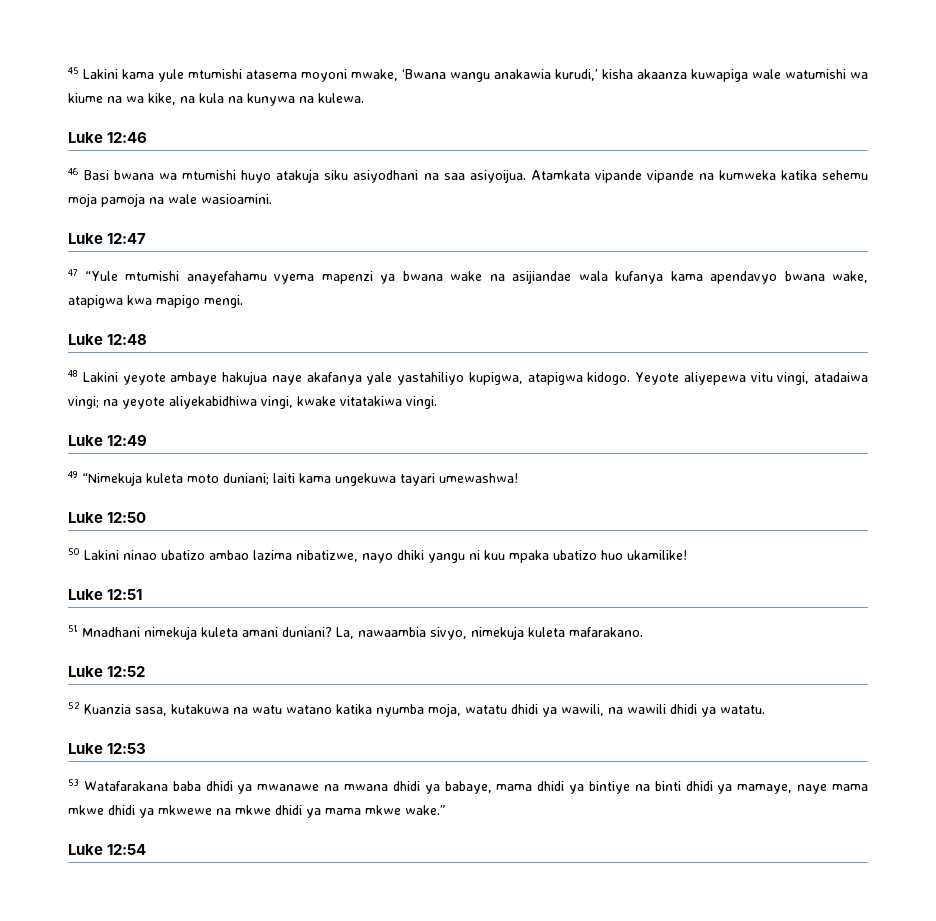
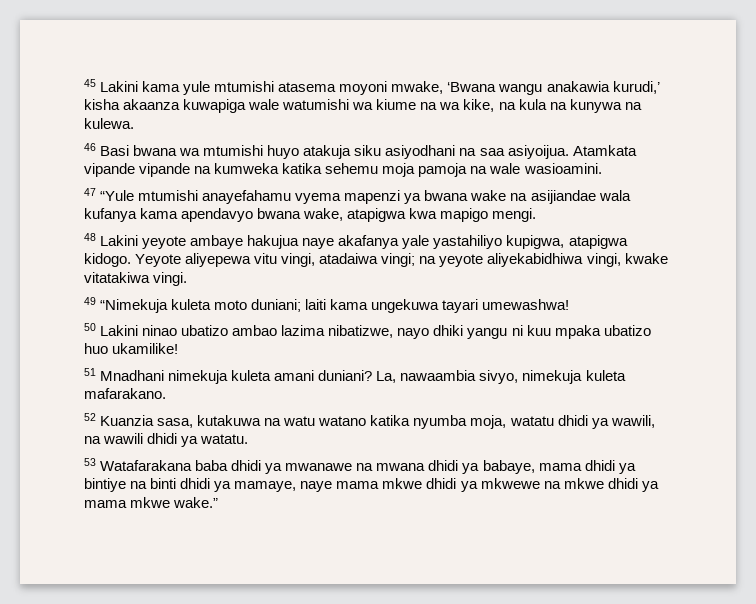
[68,132,148,143] // Luke 12:46 -> (134, 123) none
[68,233,147,244] // Luke 12:47 -> (602, 168) none
[68,334,148,345] // Luke 12:48 -> (537, 215) none
[68,435,148,446] // Luke 12:49 -> (188, 279) none
[68,512,147,523] // Luke 12:50 -> (570, 304) none
[68,589,143,600] // Luke 12:51 -> (179, 348) none
[68,666,146,677] // Luke 12:52 -> (166, 393) none
[68,743,147,754] // Luke 12:53 -> (249, 439) none
[68,844,147,855] // Luke 12:54 -> (219, 502) none

